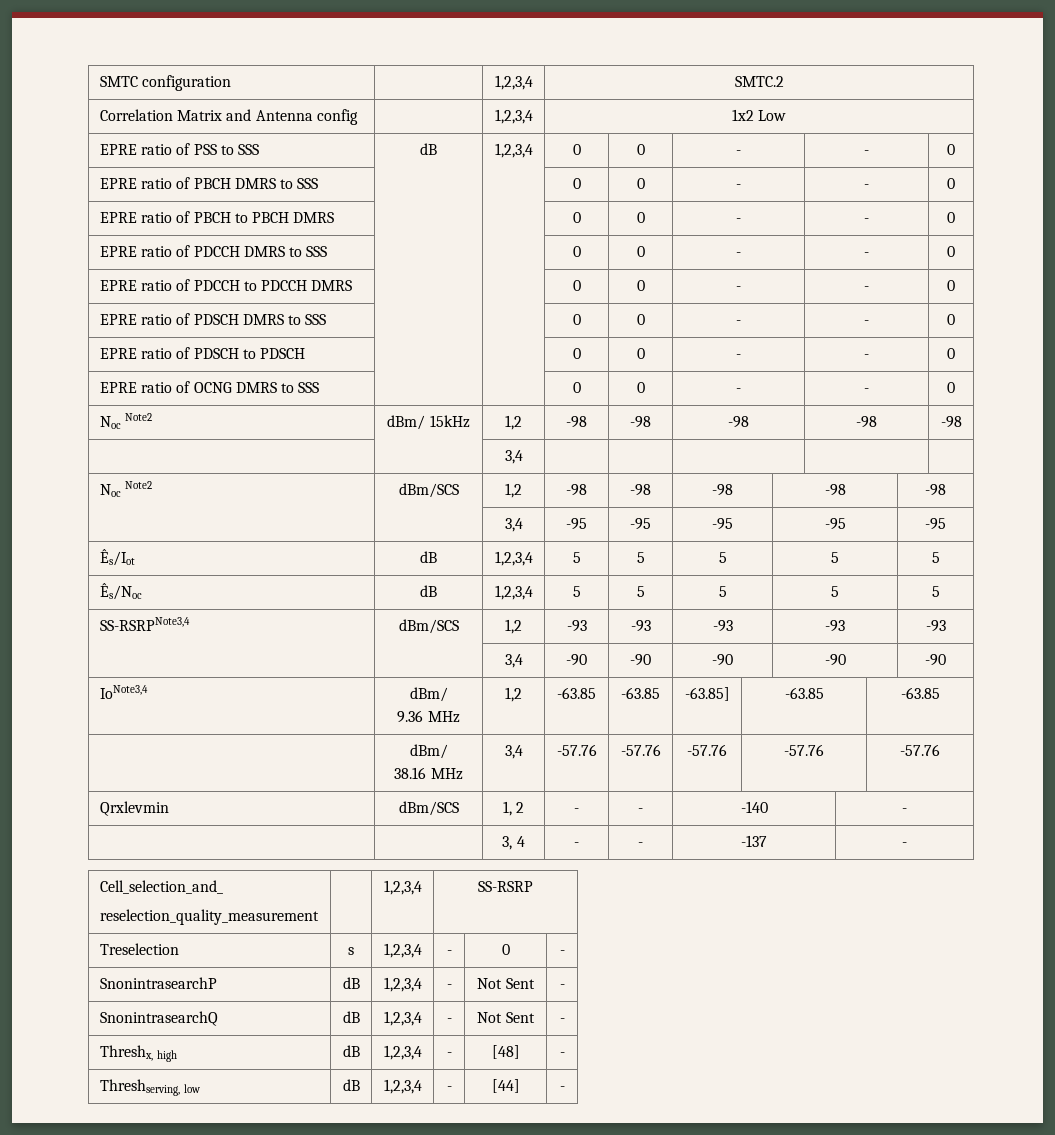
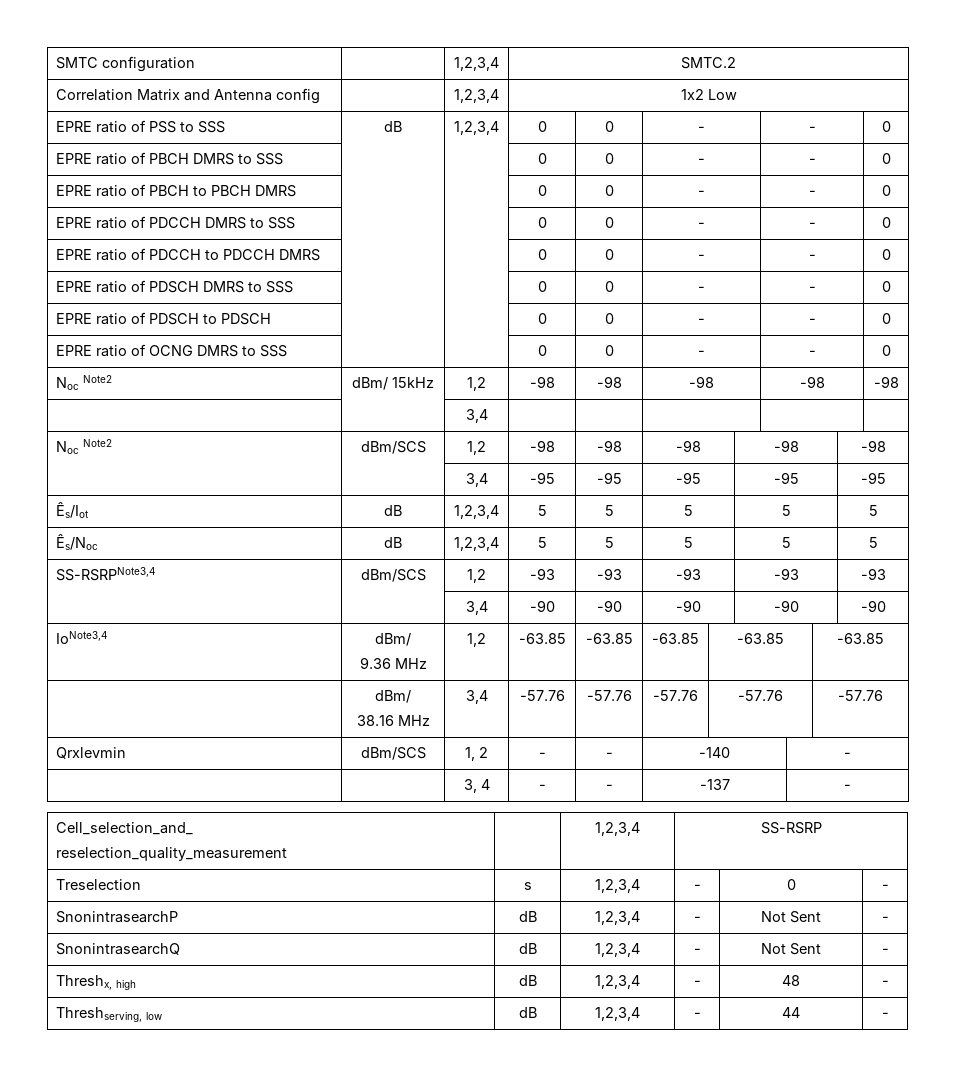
[684,687,730,701] -63.85] -> [652,633,699,644] -63.85
[491,1045,520,1059] [48] -> [782,975,800,986] 48
[491,1079,520,1093] [44] -> [782,1007,800,1018] 44

